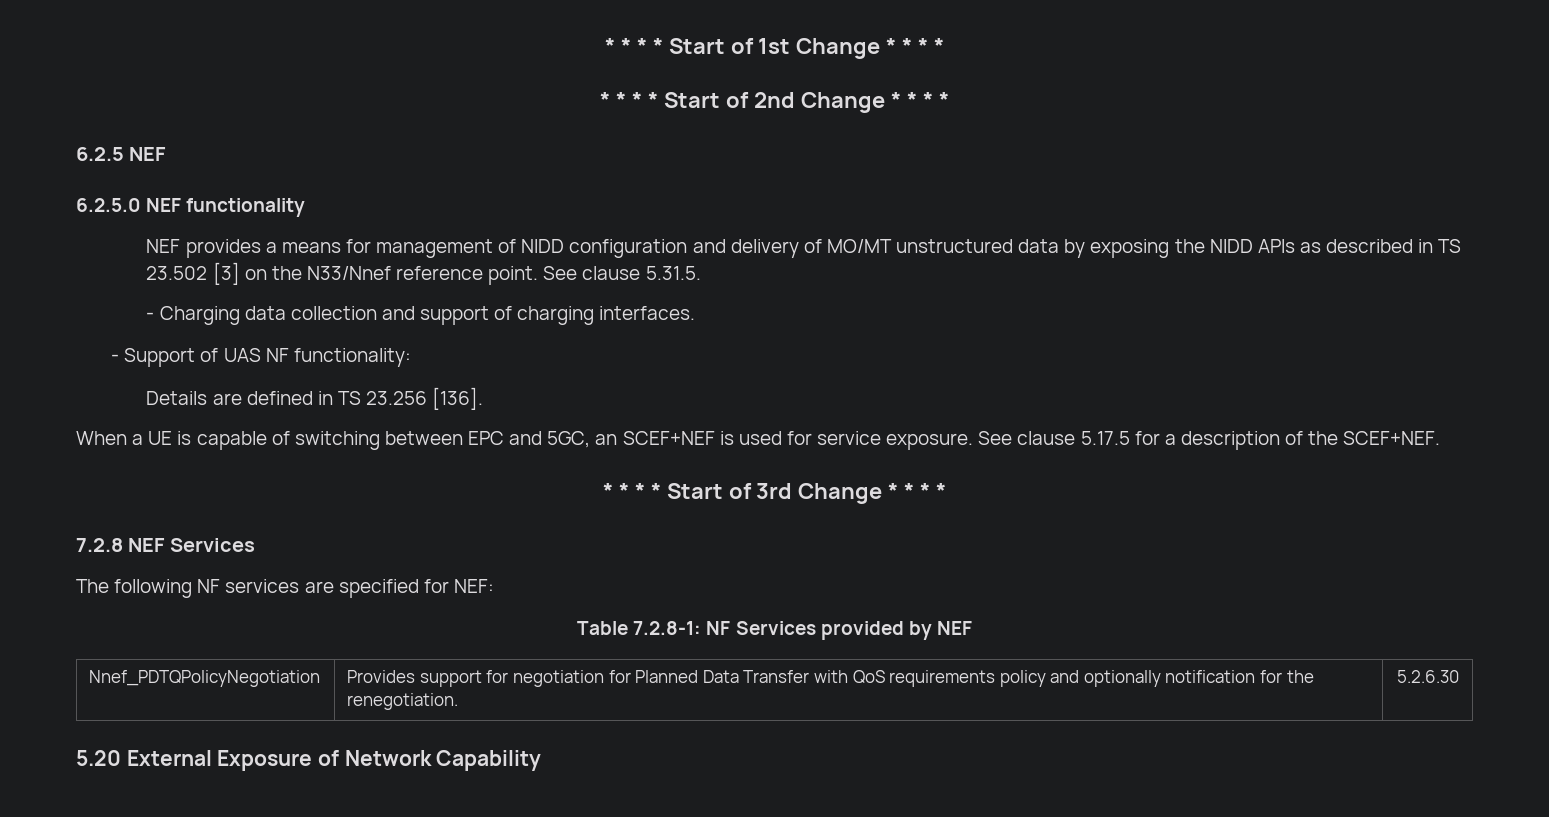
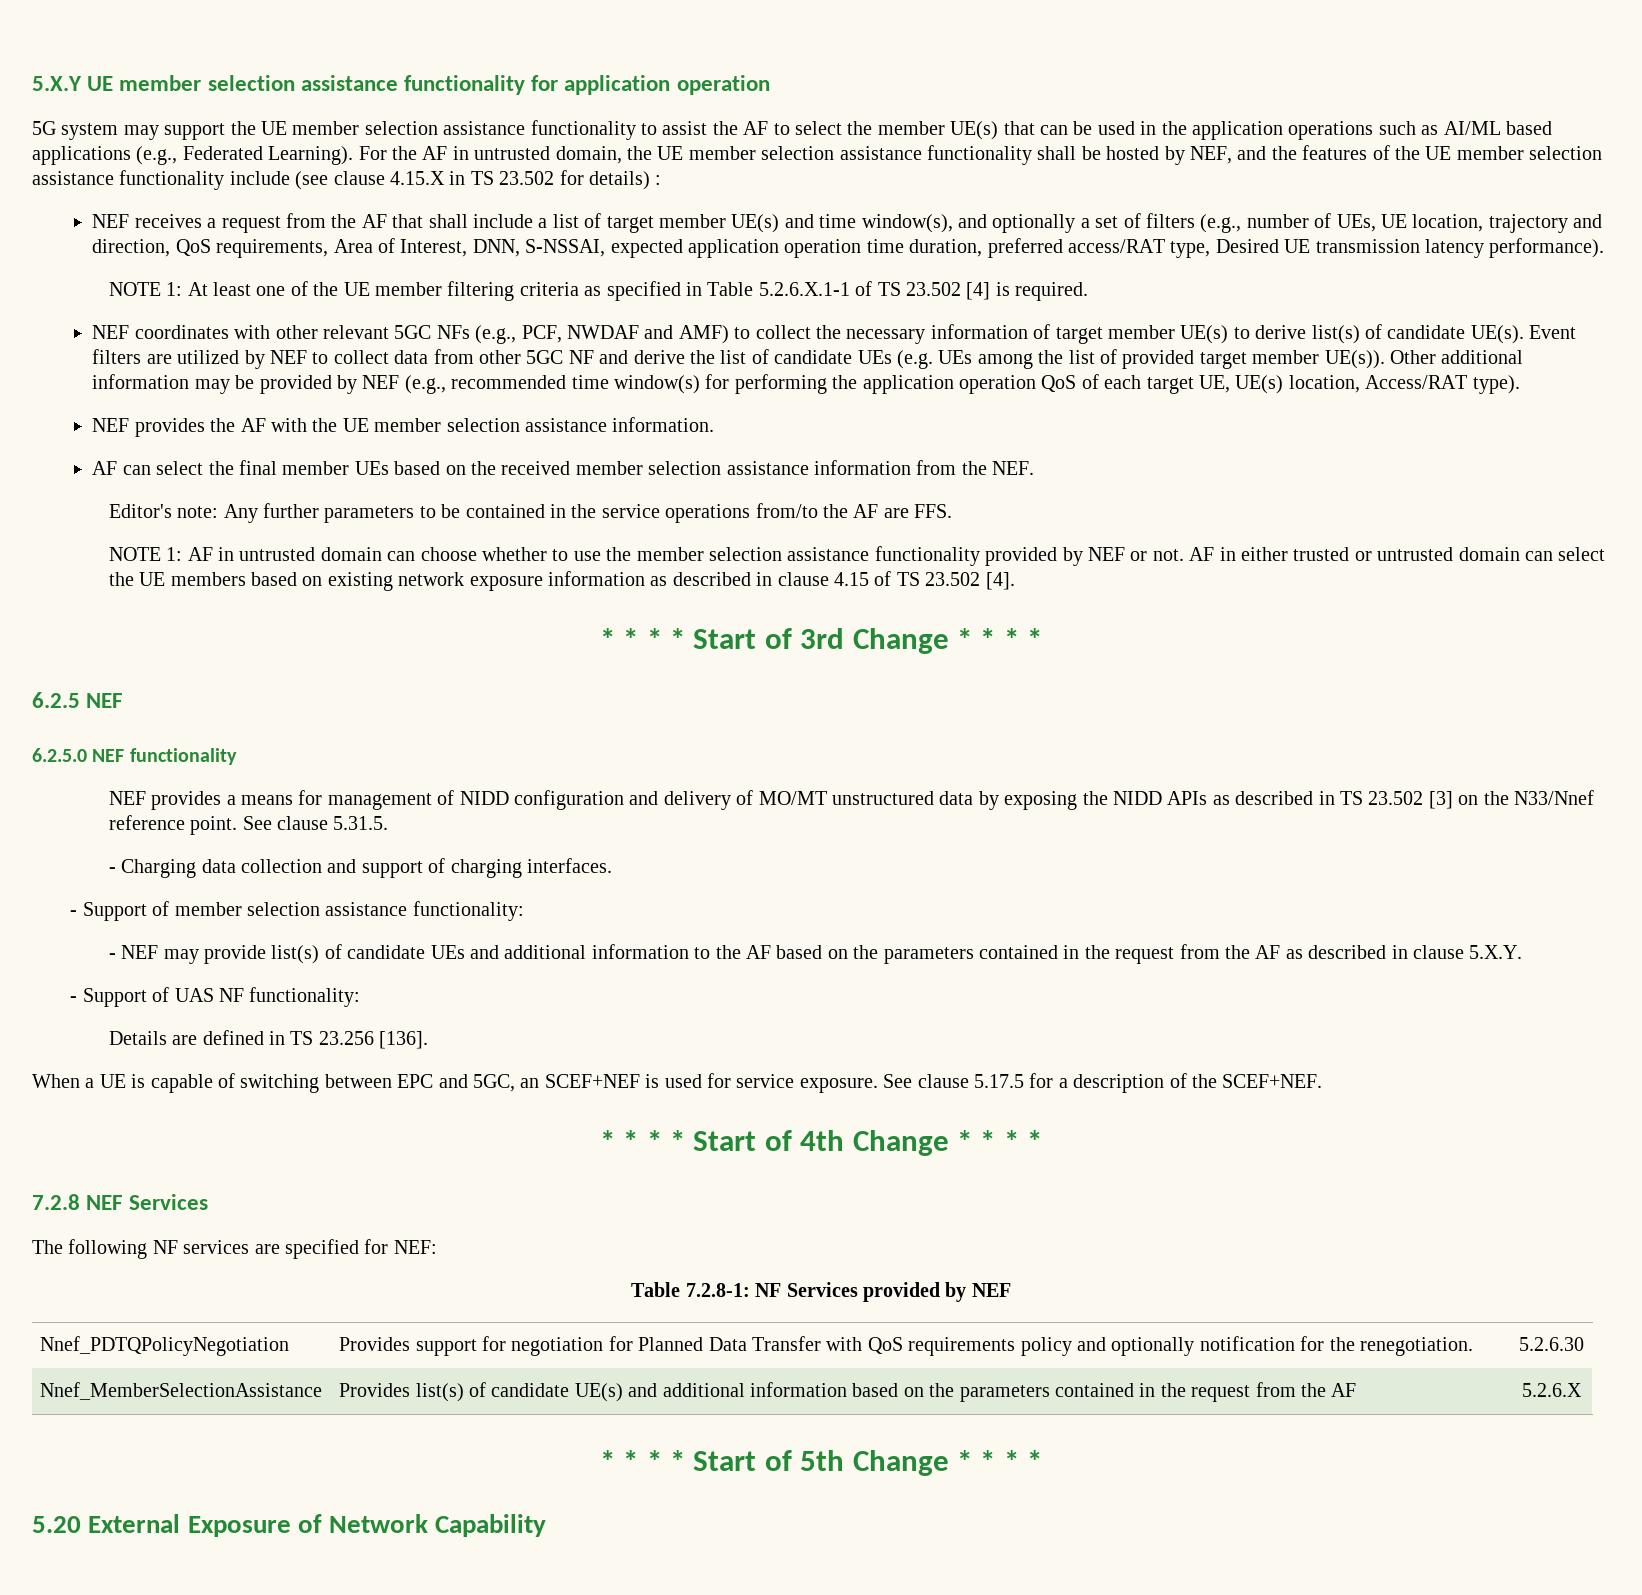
[604,38,945,59] [600,92,795,108] * * * * Start of 1st Change * * * * // * * * * Start of 2nd -> [32,75,770,95] [32,120,1553,140] [32,145,1603,165] [32,170,662,190] [92,213,1603,233] [92,238,1605,258] [108,281,1089,301] [92,324,1577,344] [92,349,1524,369] [92,374,1520,394] [92,417,715,437] [92,460,1035,475] [108,503,953,523] [108,546,1606,566] [108,571,1015,591] [599,628,845,649] 5.X.Y UE member selection assistance functionality for application operation // 5G system may support the UE member selection assistance functionality to assist the AF to select the member UE(s) that can be used in the application operations such as AI/ML based applications (e.g., Federated Learning). For the AF in untrusted domain, the UE member selection assistance functionality shall be hosted by NEF, and the features of the UE member selection assistance functionality include (see clause 4.15.X in TS 23.502 for details) : // NEF receives a request from the AF that shall include a list of target member UE(s) and time window(s), and optionally a set of filters (e.g., number of UEs, UE location, trajectory and direction, QoS requirements, Area of Interest, DNN, S-NSSAI, expected application operation time duration, preferred access/RAT type, Desired UE transmission latency performance). // NOTE 1: At least one of the UE member filtering criteria as specified in Table 5.2.6.X.1-1 of TS 23.502 [4] is required. // NEF coordinates with other relevant 5GC NFs (e.g., PCF, NWDAF and AMF) to collect the necessary information of target member UE(s) to derive list(s) of candidate UE(s). Event filters are utilized by NEF to collect data from other 5GC NF and derive the list of candidate UEs (e.g. UEs among the list of provided target member UE(s)). Other additional information may be provided by NEF (e.g., recommended time window(s) for performing the application operation QoS of each target UE, UE(s) location, Access/RAT type). // NEF provides the AF with the UE member selection assistance information. // AF can select the final member UEs based on the received member selection assistance information from the NEF. // Editor's note: Any further parameters to be contained in the service operations from/to the AF are FFS. // NOTE 1: AF in untrusted domain can choose whether to use the member selection assistance functionality provided by NEF or not. AF in either trusted or untrusted domain can select the UE members based on existing network exposure information as described in clause 4.15 of TS 23.502 [4]. // * * * * Start of 3rd
(696, 313) none -> [70,901,524,921] [108,944,1523,964] // - Support of member selection assistance functionality: // - NEF may provide list(s) of candidate UEs and additional information to the AF based on the parameters contained in the request from the AF as described in clause 5.X.Y.
[756,483,793,499] 3rd -> [800,1130,845,1151] 4th
(1459, 676) none -> [40,1382,323,1400] [339,1382,1357,1402] [1522,1383,1582,1397] [599,1450,1043,1476] // Nnef_MemberSelectionAssistance | Provides list(s) of candidate UE(s) and additional information based on the parameters contained in the request from the AF | 5.2.6.X // * * * * Start of 5th Change * * * *

